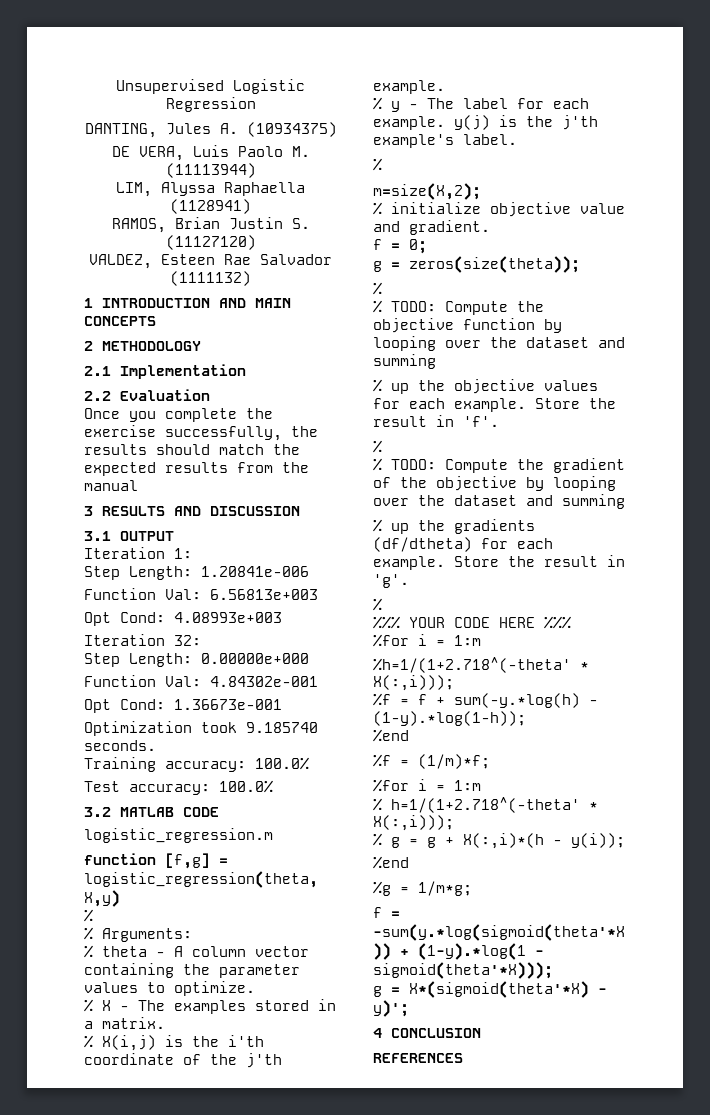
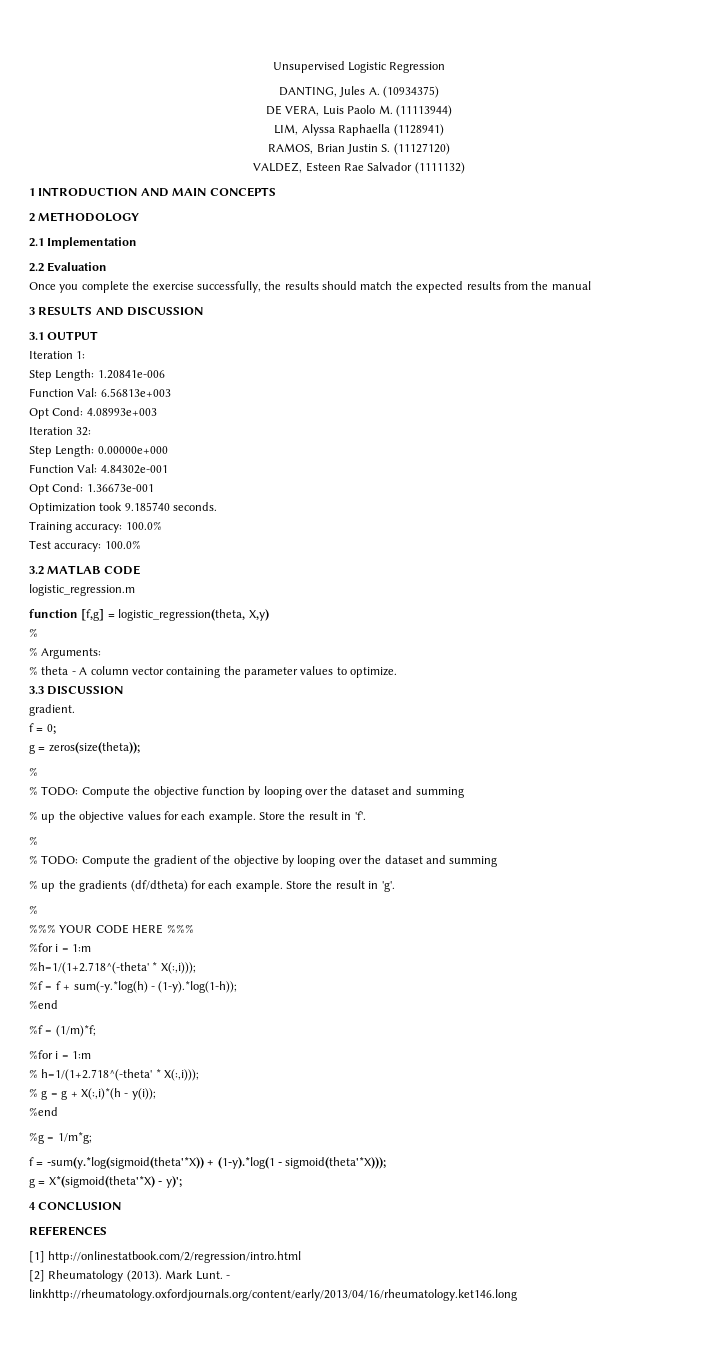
[84,999,336,1014] [84,1017,165,1029] [84,1035,264,1051] [84,1053,282,1068] [373,80,445,94] [373,97,589,112] [373,115,598,130] [373,134,517,148] [373,158,382,171] [373,183,481,200] [373,202,625,217] [373,221,400,232] % X - The examples stored in a matrix. // % X(i,j) is the i'th coordinate of the j'th example. // % y - The label for each example. y(j) is the j'th example's label. // % // m=size(X,2); // % initialize objective value and -> [29,686,124,695] 3.3 DISCUSSION //
(463, 1058) none -> [29,1251,302,1263] [29,1270,230,1282] [29,1289,517,1301] // [1] http://onlinestatbook.com/2/regression/intro.html // [2] Rheumatology (2013). Mark Lunt. - linkhttp://rheumatology.oxfordjournals.org/content/early/2013/04/16/rheumatology.ket146.long

